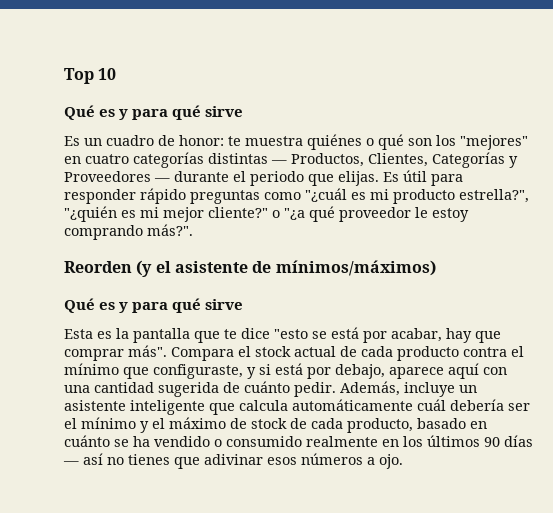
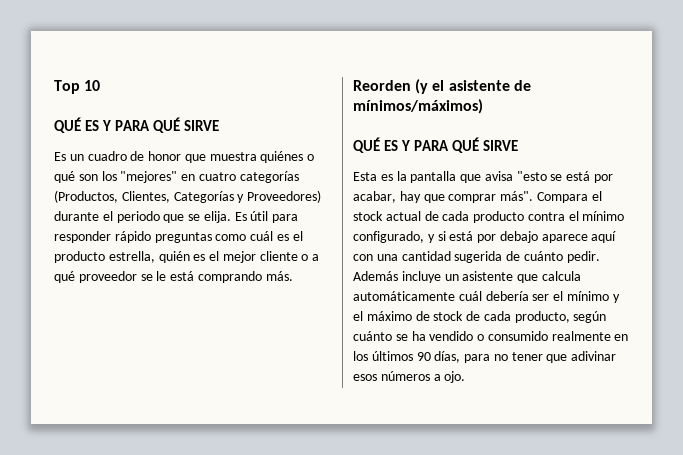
[64,105,244,120] Qué es y para qué sirve -> [54,117,219,133] QUÉ ES Y PARA QUÉ SIRVE
[179,135,241,146] honor: te -> [148,151,206,163] honor que
[208,153,364,167] distintas — Productos, -> [54,190,118,203] (Productos,
[64,171,170,182] Proveedores — -> [247,190,322,203] Proveedores)
[338,171,379,186] elijas. -> [188,211,231,223] se elija.
[305,188,529,204] [64,206,469,222] [64,224,193,240] "¿cuál es mi producto estrella?", "¿quién es mi mejor cliente?" o "¿a qué proveedor le estoy comprando más?". -> [250,231,303,241] [54,251,320,263] [54,271,293,283] cuál es el producto estrella, quién es el mejor cliente o a qué proveedor se le está comprando más.
[64,298,244,313] Qué es y para qué sirve -> [353,137,518,153] QUÉ ES Y PARA QUÉ SIRVE
[224,328,270,339] te dice -> [484,171,513,181] avisa
[123,364,243,379] que configuraste, -> [353,231,424,243] configurado,
[335,364,385,379] debajo, -> [499,231,538,243] debajo
[340,381,400,396] Además, -> [353,271,398,281] Además
[130,400,205,415] inteligente -> (514, 276) none
[417,418,487,429] basado en -> [573,311,607,323] según
[504,435,533,447] [63,453,170,465] días — así no tienes -> [434,351,543,363] días, para no tener

